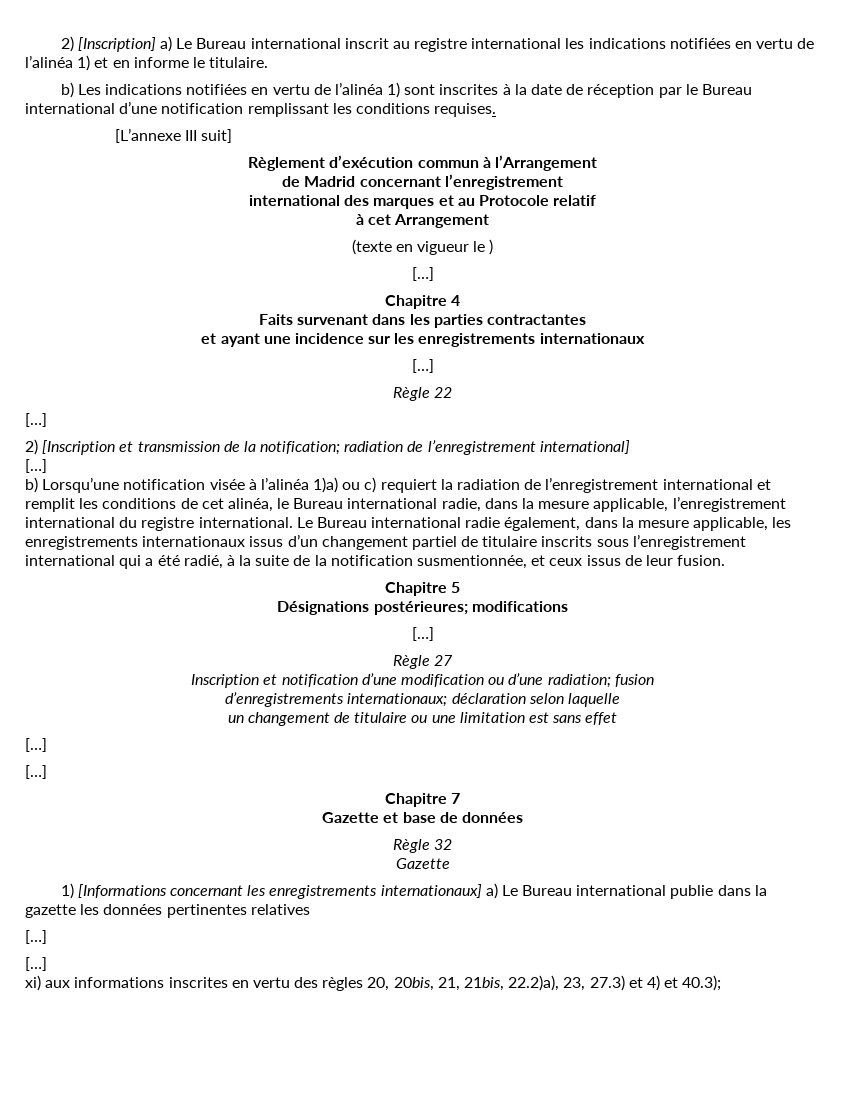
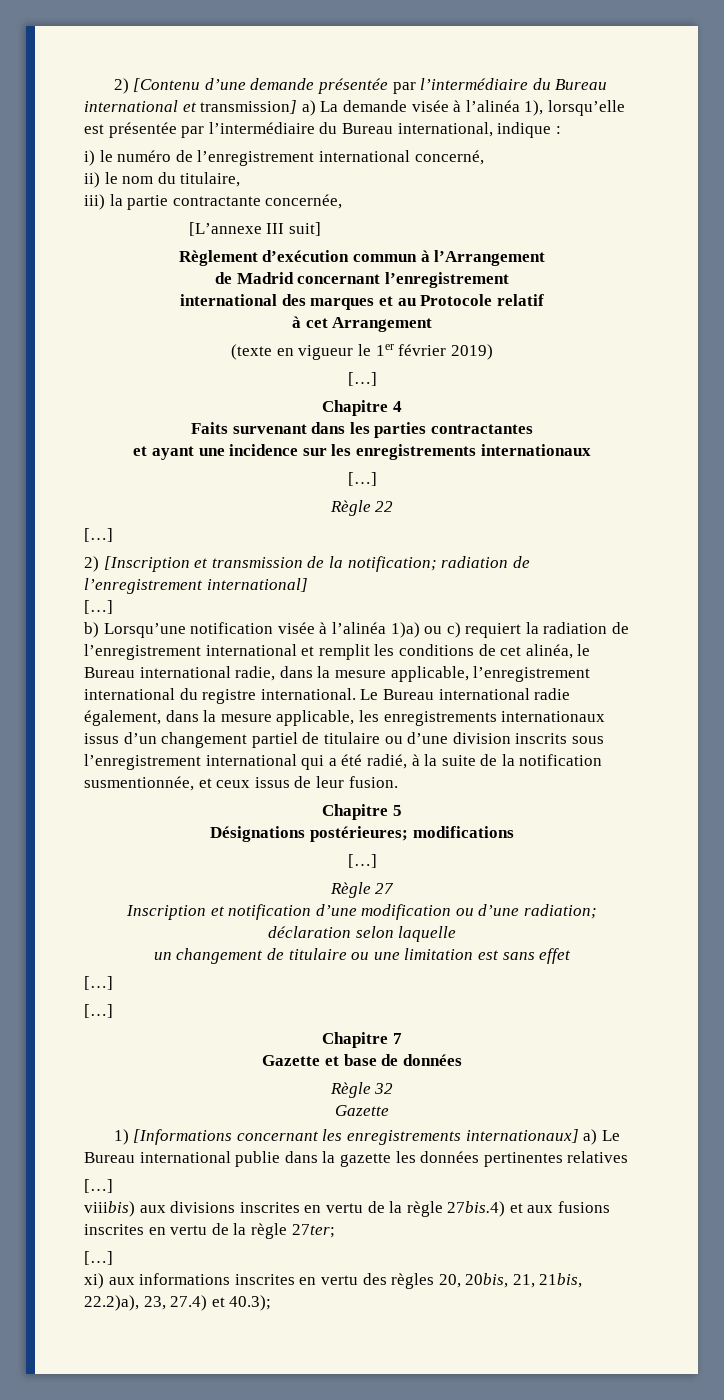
[60,36,815,52] [25,55,269,71] [60,82,752,98] [25,101,497,117] 2) [Inscription] a) Le Bureau international inscrit au registre international les indications notifiées en vertu de l’alinéa 1) et en informe le titulaire. // b) Les indications notifiées en vertu de l’alinéa 1) sont inscrites à la date de réception par le Bureau international d’une notification remplissant les conditions requises. -> [113,78,608,94] [84,100,625,116] [84,122,561,138] [84,150,484,166] [84,172,241,188] [84,194,343,210] 2) [Contenu d’une demande présentée par l’intermédiaire du Bureau international et transmission] a) La demande visée à l’alinéa 1), lorsqu’elle est présentée par l’intermédiaire du Bureau international, indique : // i) le numéro de l’enregistrement international concerné, // ii) le nom du titulaire, // iii) la partie contractante concernée,
[489,239,494,255] ) -> [375,344,493,360] 1er février 2019)
(538, 541) none -> [384,732,511,744] ou d’une division
[614,674,654,687] [225,692,448,707] fusion // d’enregistrements internationaux; -> (598, 911) none
(47, 937) none -> [84,1201,611,1217] [84,1223,335,1239] // viiibis) aux divisions inscrites en vertu de la règle 27bis.4) et aux fusions inscrites en vertu de la règle 27ter;
[589,975,660,991] 27.3) et 4) -> [170,1295,208,1311] 27.4)

